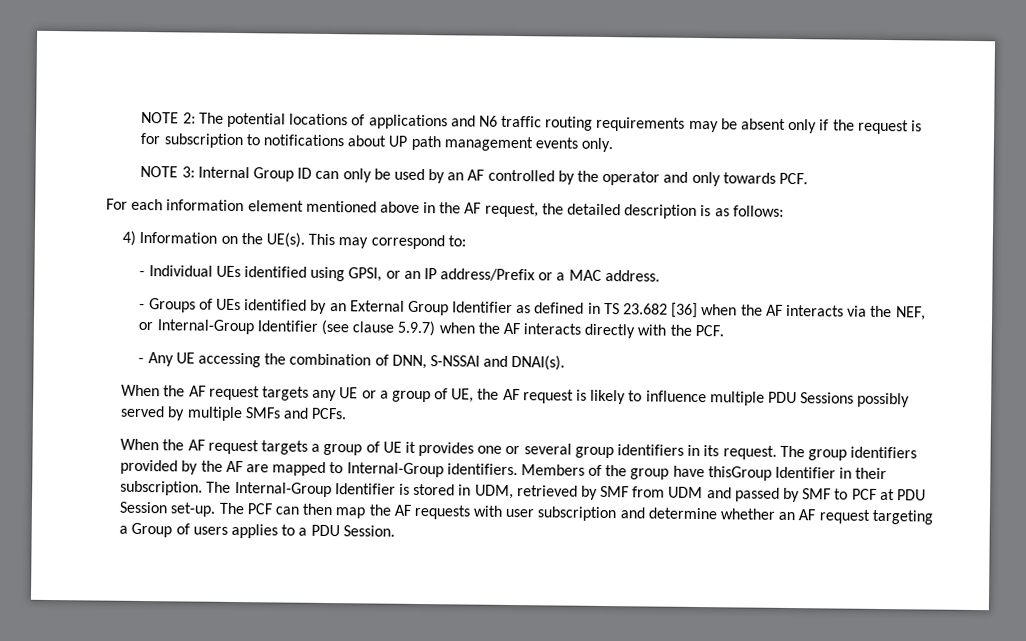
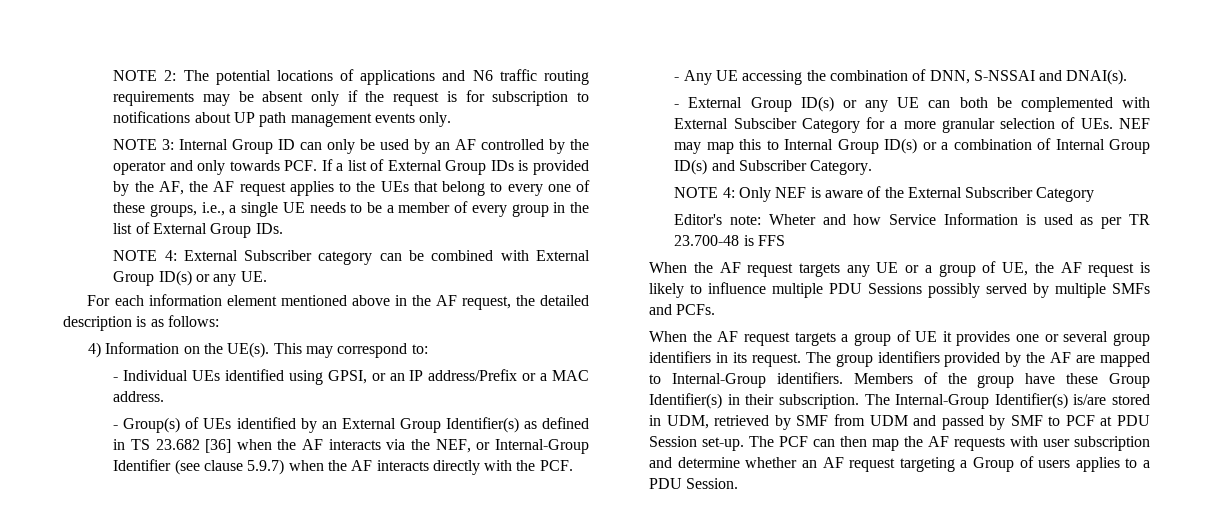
(808, 178) none -> [321,159,589,175] [113,180,590,196] [113,201,589,217] [113,222,283,238] [113,250,590,265] [113,270,267,286] If a list of External Group IDs is provided by the AF, the AF request applies to the UEs that belong to every one of these groups, i.e., a single UE needs to be a member of every group in the list of External Group IDs. // NOTE 4: External Subscriber category can be combined with External Group ID(s) or any UE.
[148,298,196,313] Groups -> [123,417,181,433] Group(s)
[452,301,514,314] Identifier -> [445,417,519,433] Identifier(s)
(566, 362) none -> [674,96,1150,112] [674,117,1151,133] [674,138,1150,154] [674,159,873,175] [674,186,1095,202] [674,213,1150,229] [674,235,785,246] // - External Group ID(s) or any UE can both be complemented with External Subsciber Category for a more granular selection of UEs. NEF may map this to Internal Group ID(s) or a combination of Internal Group ID(s) and Subscriber Category. // NOTE 4: Only NEF is aware of the External Subscriber Category // Editor's note: Wheter and how Service Information is used as per TR 23.700-48 is FFS
[707,466,836,481] thisGroup Identifier -> [1066,373,1150,388] [649,393,723,409] these Group Identifier(s)
[334,483,410,495] Identifier is -> [994,393,1107,409] Identifier(s) is/are

